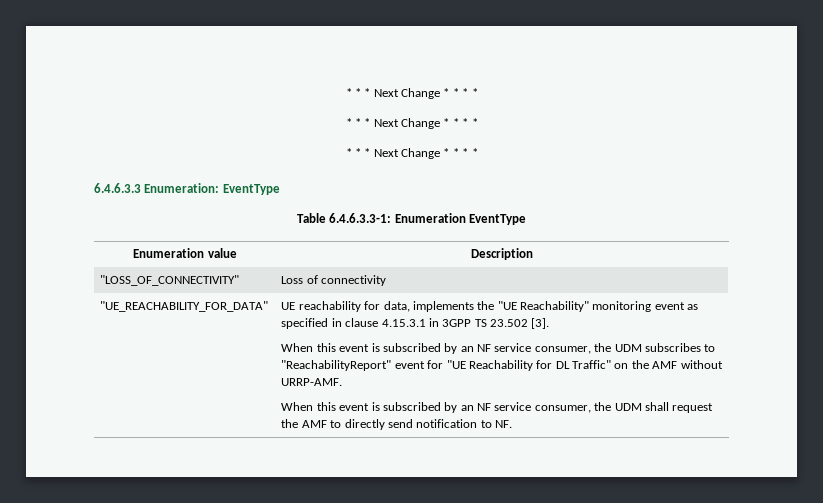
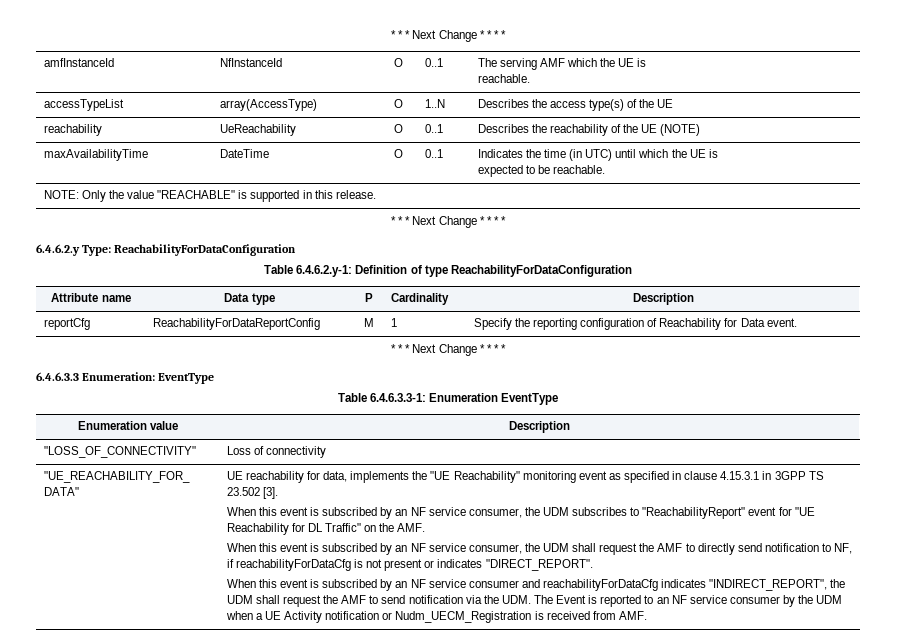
[345,88,478,99] [345,118,478,129] * * * Next Change * * * * // * * * Next Change * * * * -> [391,30,506,42] [43,58,114,67] [219,58,282,67] [394,58,403,67] [424,58,443,67] [477,58,647,70] [477,74,530,83] [43,99,124,111] [219,99,317,111] [394,99,403,108] [424,99,445,108] [477,99,674,111] [43,124,102,136] [219,124,296,136] [394,124,403,133] [424,124,443,133] [477,124,701,136] [43,149,148,161] [219,149,269,158] [394,149,403,158] [424,149,443,158] [477,149,718,161] [477,165,606,177] [43,190,376,202] [391,216,506,228] [36,244,297,256] [264,265,632,277] [51,293,131,302] [224,293,275,305] [364,293,373,302] [390,293,449,305] [632,293,694,305] [43,318,90,330] [152,318,320,330] [363,318,374,327] [390,318,397,327] [473,318,797,330] * * * Next Change * * * * // amfInstanceId | NfInstanceId | O | 0..1 | The serving AMF which the UE is // reachable. // accessTypeList | array(AccessType) | O | 1..N | Describes the access type(s) of the UE // reachability | UeReachability | O | 0..1 | Describes the reachability of the UE (NOTE) // maxAvailabilityTime | DateTime | O | 0..1 | Indicates the time (in UTC) until which the UE is // expected to be reachable. // NOTE: Only the value "REACHABLE" is supported in this release. // * * * Next Change * * * * // 6.4.6.2.y Type: ReachabilityForDataConfiguration // Table 6.4.6.2.y-1: Definition of type ReachabilityForDataConfiguration // Attribute name | Data type | P | Cardinality | Description // reportCfg | ReachabilityForDataReportConfig | M | 1 | Specify the reporting configuration of Reachability for Data event.
[652,360,723,369] [281,378,343,386] AMF without URRP-AMF. -> [397,523,426,532] AMF.
[495,420,513,428] NF. -> [834,543,853,554] [226,559,593,571] [226,579,846,591] [226,595,843,607] [225,611,647,623] NF, if reachabilityForDataCfg is not present or indicates "DIRECT_REPORT". // When this event is subscribed by an NF service consumer and reachabilityForDataCfg indicates "INDIRECT_REPORT", the UDM shall request the AMF to send notification via the UDM. The Event is reported to an NF service consumer by the UDM when a UE Activity notification or Nudm_UECM_Registration is received from AMF.

